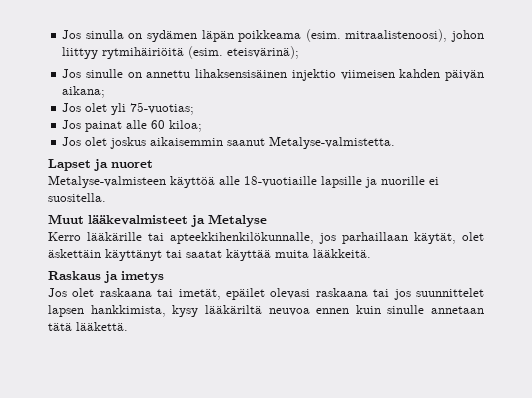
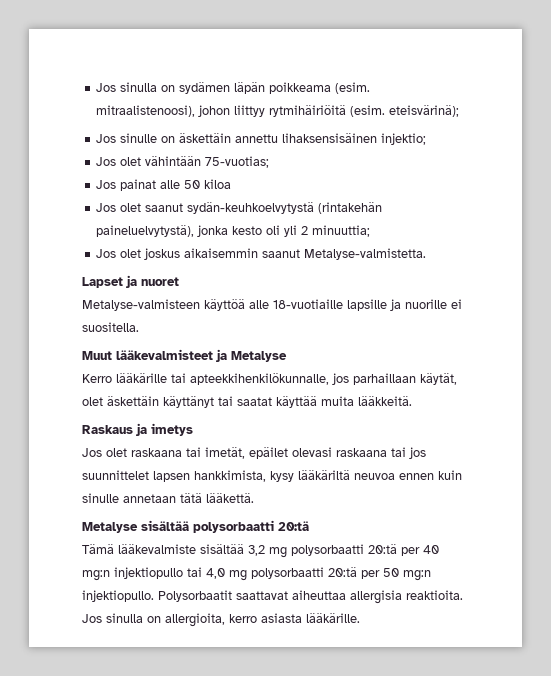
(142, 75) none -> [179,133,232,143] äskettäin
[291,69,484,81] [62,86,106,98] [62,103,127,115] injektio viimeisen kahden päivän aikana; // Jos olet yli -> [381,133,427,145] [96,156,202,166] injektio; // Jos olet vähintään
[151,120,203,132] 60 kiloa; -> [184,179,232,189] [96,202,383,214] [96,225,371,237] 50 kiloa // Jos olet saanut sydän-keuhkoelvytystä (rintakehän paineluelvytystä), jonka kesto oli yli 2 minuuttia;
(128, 326) none -> [82,520,309,533] [82,544,439,558] [82,567,431,581] [82,590,463,604] [82,613,360,627] // Metalyse sisältää polysorbaatti 20:tä // Tämä lääkevalmiste sisältää 3,2 mg polysorbaatti 20:tä per 40 mg:n injektiopullo tai 4,0 mg polysorbaatti 20:tä per 50 mg:n injektiopullo. Polysorbaatit saattavat aiheuttaa allergisia reaktioita. Jos sinulla on allergioita, kerro asiasta lääkärille.

